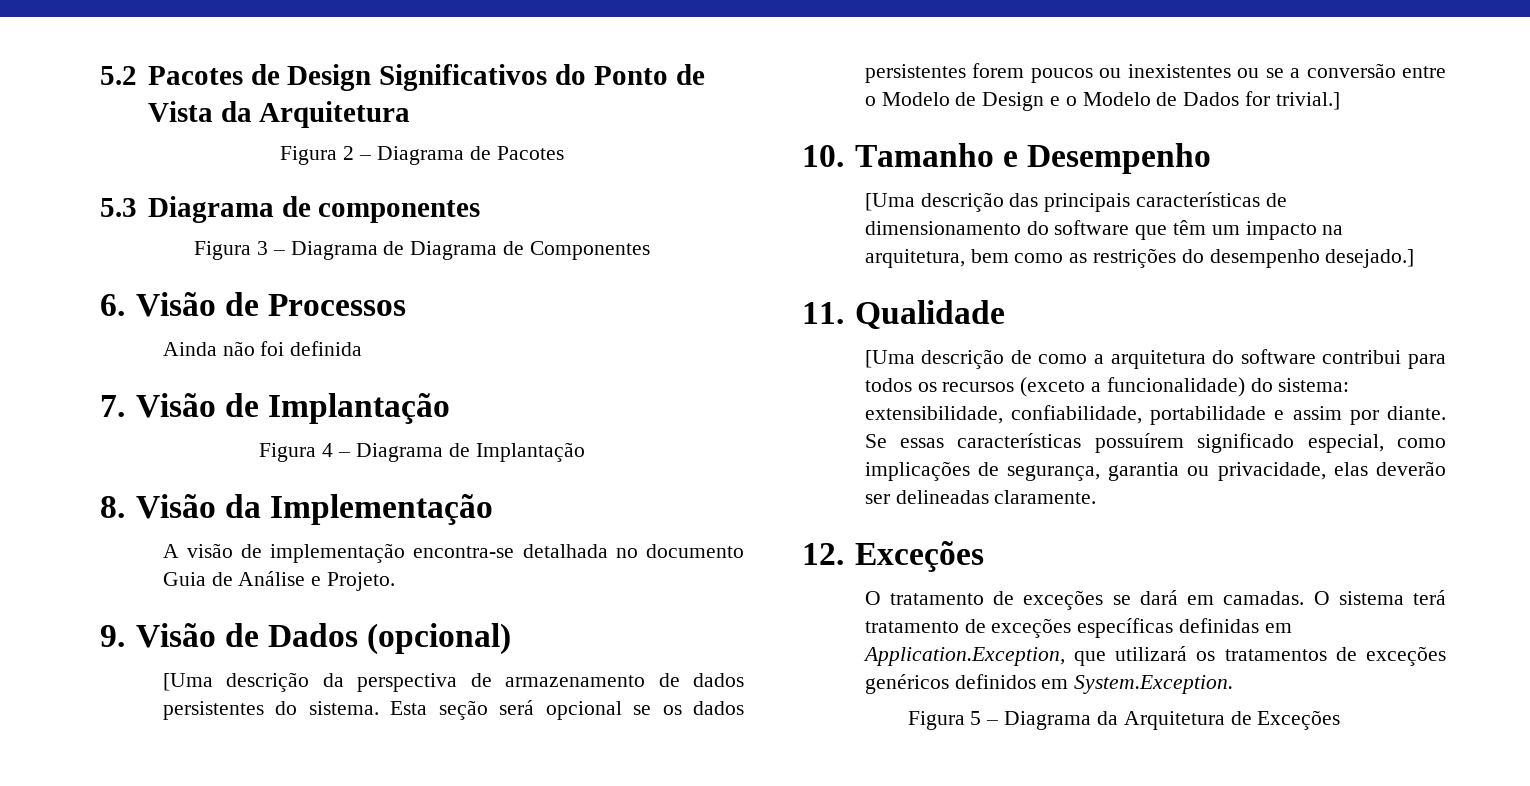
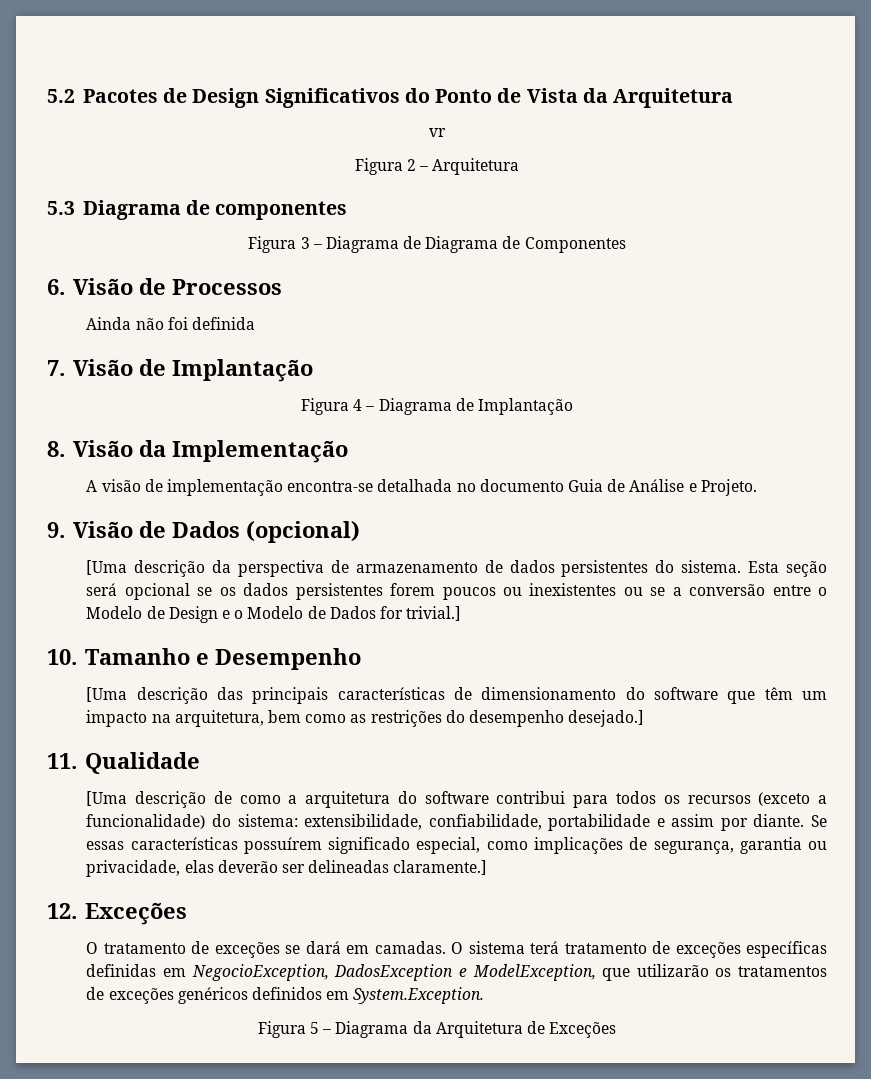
(411, 114) none -> [429,128,446,137] // vr
[376,146,564,165] Diagrama de Pacotes -> [432,158,520,175] Arquitetura
[994,490,1097,504] claramente. -> [393,860,488,875] claramente.]
[862,646,1188,666] Application.Exception, que utilizará -> [191,964,709,981] NegocioException, DadosException e ModelException, que utilizarão

